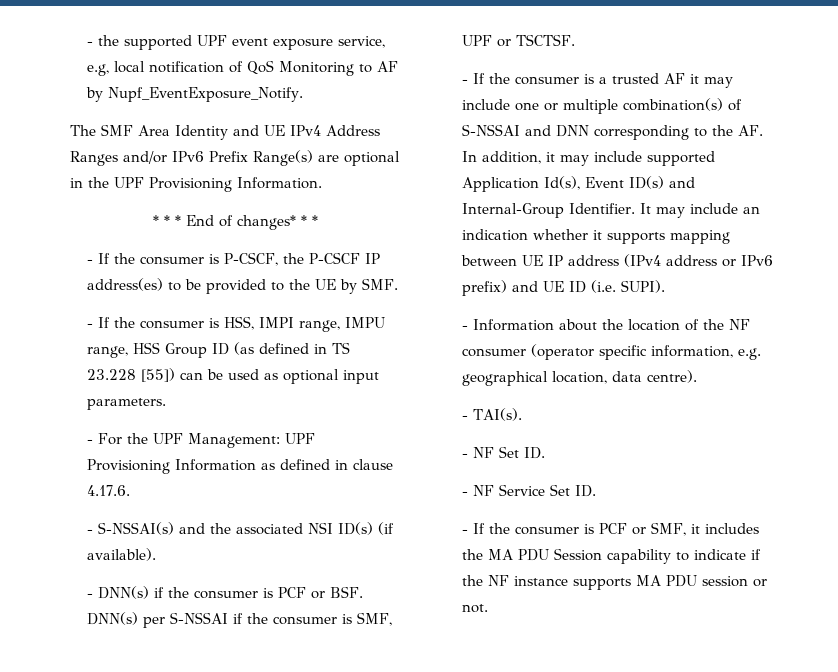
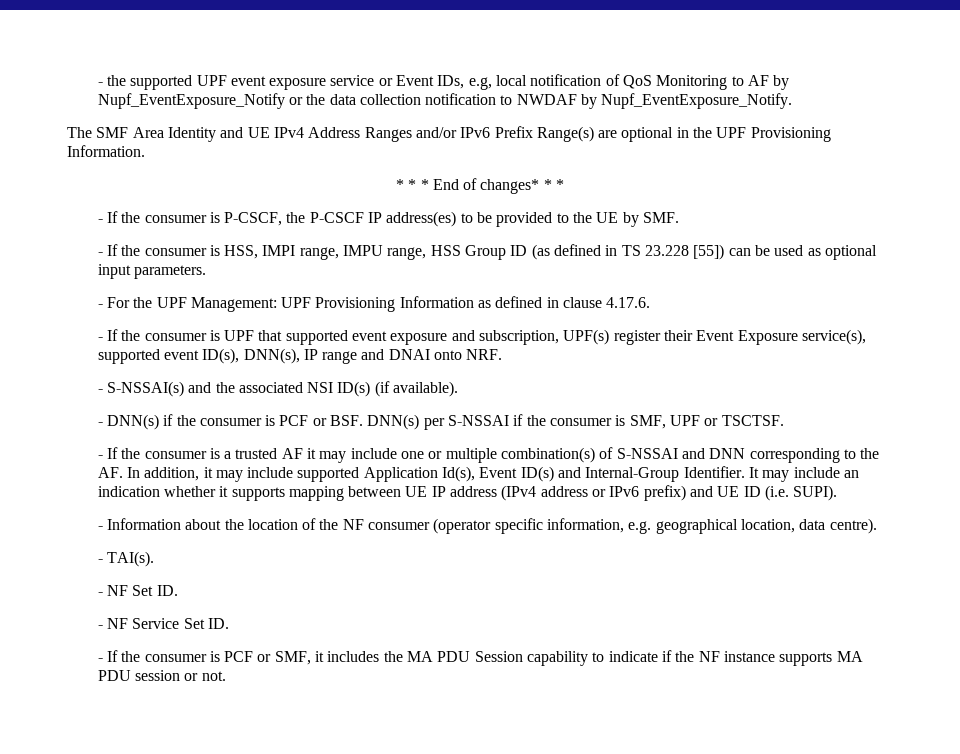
[338,36,386,48] service, -> [330,75,465,89] service or Event IDs,
(104, 94) none -> [97,93,598,109] Nupf_EventExposure_Notify or the data collection notification to NWDAF by
(131, 490) none -> [97,329,866,345] [97,348,503,364] // - If the consumer is UPF that supported event exposure and subscription, UPF(s) register their Event Exposure service(s), supported event ID(s), DNN(s), IP range and DNAI onto NRF.

